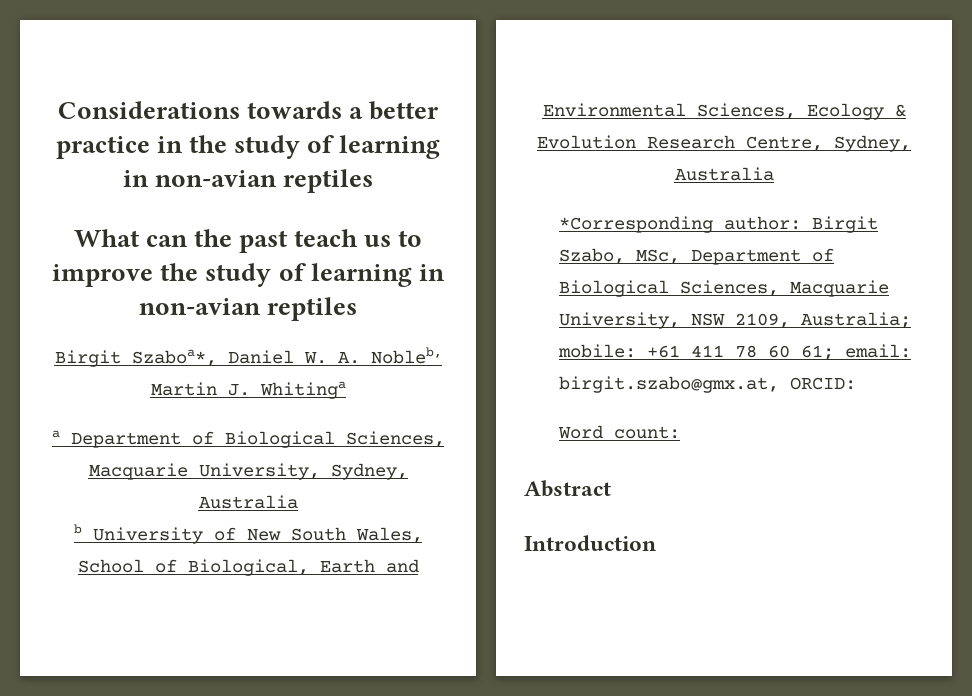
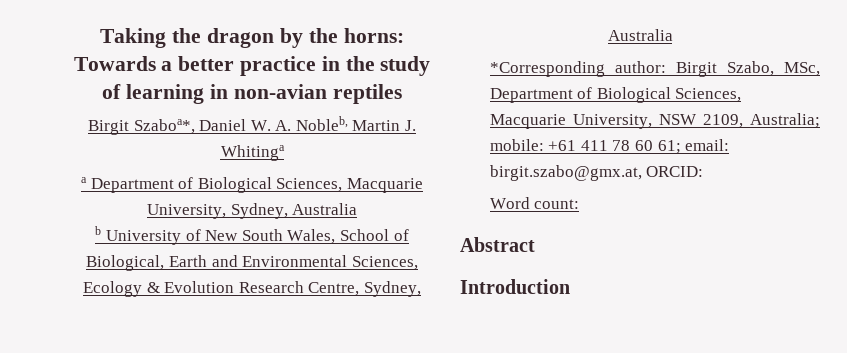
[57,101,342,119] Considerations towards -> [100,28,404,48] [73,56,156,71] Taking the dragon by the horns: Towards
[73,229,423,253] [52,263,445,287] [138,297,358,321] // What can the past teach us to improve the study of learning in non-avian reptiles -> (402, 94) none

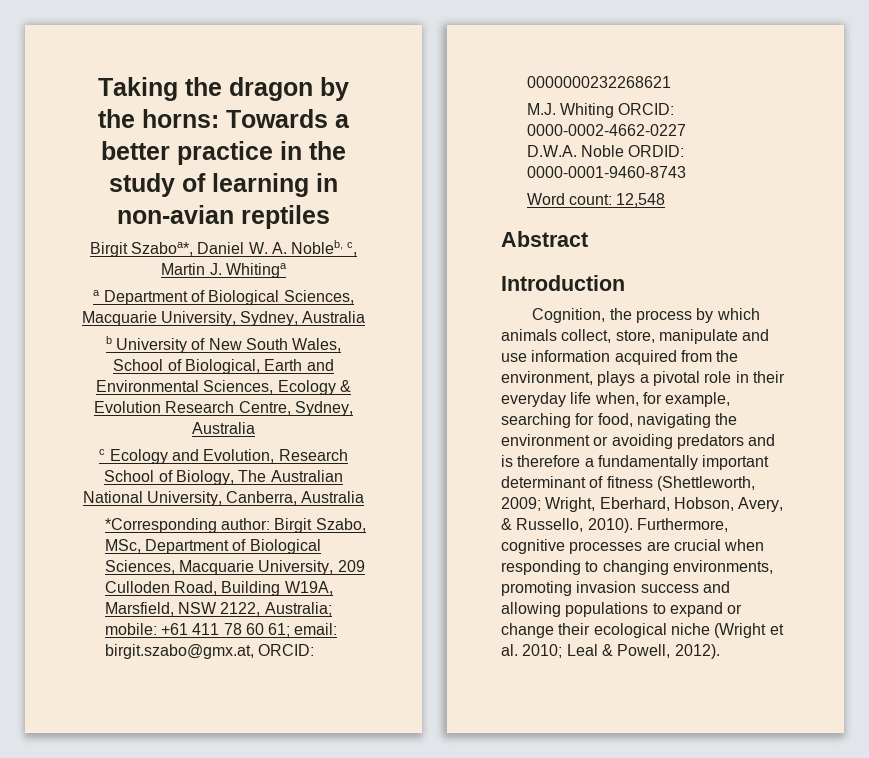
(348, 123) none -> [347,242,358,256] c,
(673, 35) none -> [99,449,348,464] [104,470,343,485] [82,491,365,506] // c Ecology and Evolution, Research School of Biology, The Australian National University, Canberra, Australia
[658,114,743,128] NSW 2109, -> [337,560,365,572] [104,581,333,596] [104,602,261,616] 209 Culloden Road, Building W19A, Marsfield, NSW 2122,
(704, 171) none -> [526,76,671,88] [526,103,675,118] [526,124,686,136] [526,145,685,157] [526,166,686,178] 0000000232268621 // M.J. Whiting ORCID: 0000-0002-4662-0227 // D.W.A. Noble ORDID: 0000-0001-9460-8743
(580, 204) none -> [616,193,666,207] 12,548
(570, 286) none -> [532,308,760,323] [501,329,770,344] [501,350,739,365] [501,371,785,386] [501,392,731,407] [501,413,738,428] [501,434,776,449] [501,455,770,470] [501,476,755,491] [501,497,784,512] [501,518,728,533] [501,539,765,554] [501,560,773,575] [501,581,730,596] [501,602,743,617] [501,623,784,638] [501,644,720,659] // Cognition, the process by which animals collect, store, manipulate and use information acquired from the environment, plays a pivotal role in their everyday life when, for example, searching for food, navigating the environment or avoiding predators and is therefore a fundamentally important determinant of fitness (Shettleworth, 2009; Wright, Eberhard, Hobson, Avery, & Russello, 2010). Furthermore, cognitive processes are crucial when responding to changing environments, promoting invasion success and allowing populations to expand or change their ecological niche (Wright et al. 2010; Leal & Powell, 2012).

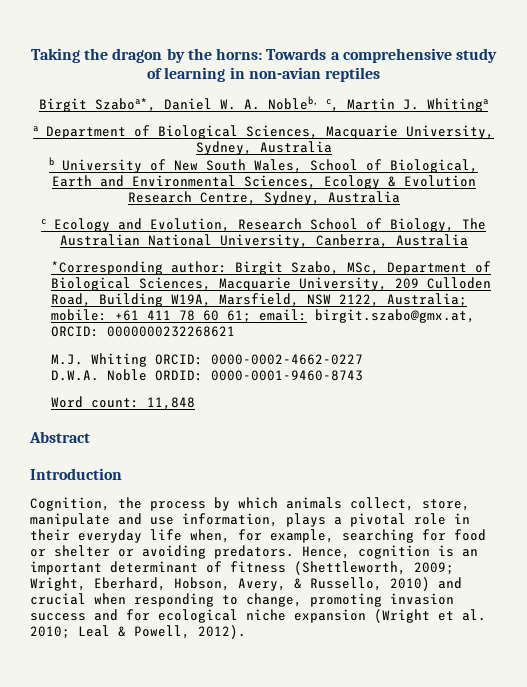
[101,141,346,165] better practice in the -> [343,48,453,63] comprehensive
[616,193,666,207] 12,548 -> [146,397,195,410] 11,848
[531,350,739,365] [501,371,593,385] information acquired from the environment, -> [182,513,278,527] information,
[597,413,738,428] [501,434,776,449] [501,455,698,470] food, navigating the environment or avoiding predators and is therefore a fundamentally -> [454,529,486,541] [30,545,478,559] food or shelter or avoiding predators. Hence, cognition is an
[587,518,728,533] [501,539,670,554] 2010). Furthermore, cognitive processes are -> [390,577,462,591] 2010) and
[602,560,773,575] changing environments, -> [246,593,302,607] change,
[501,602,743,617] [501,623,591,638] allowing populations to expand or change their -> [126,609,150,621] for
(710, 629) none -> [294,609,366,623] expansion

